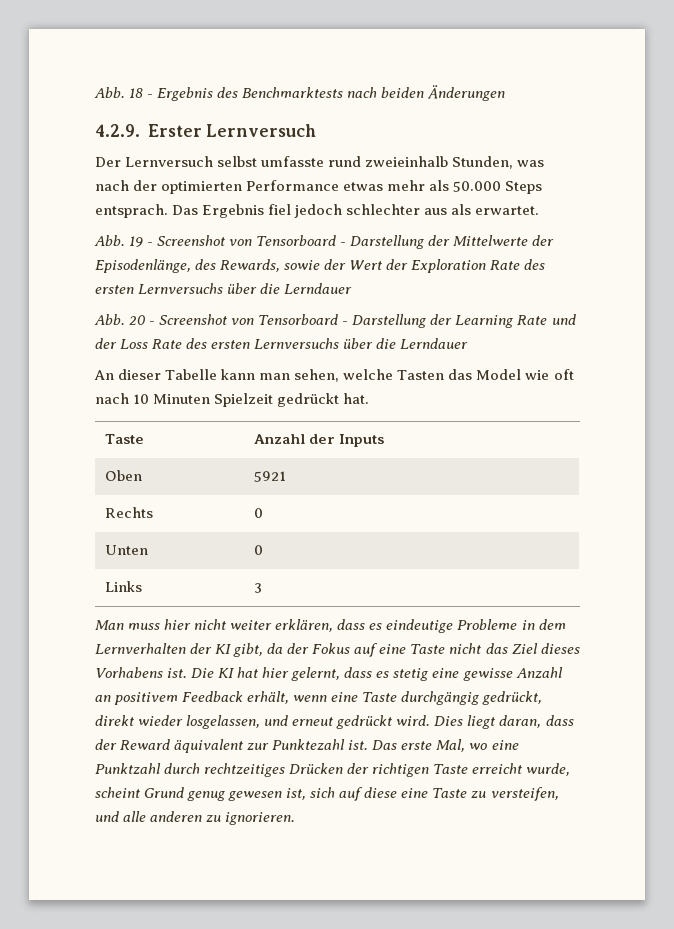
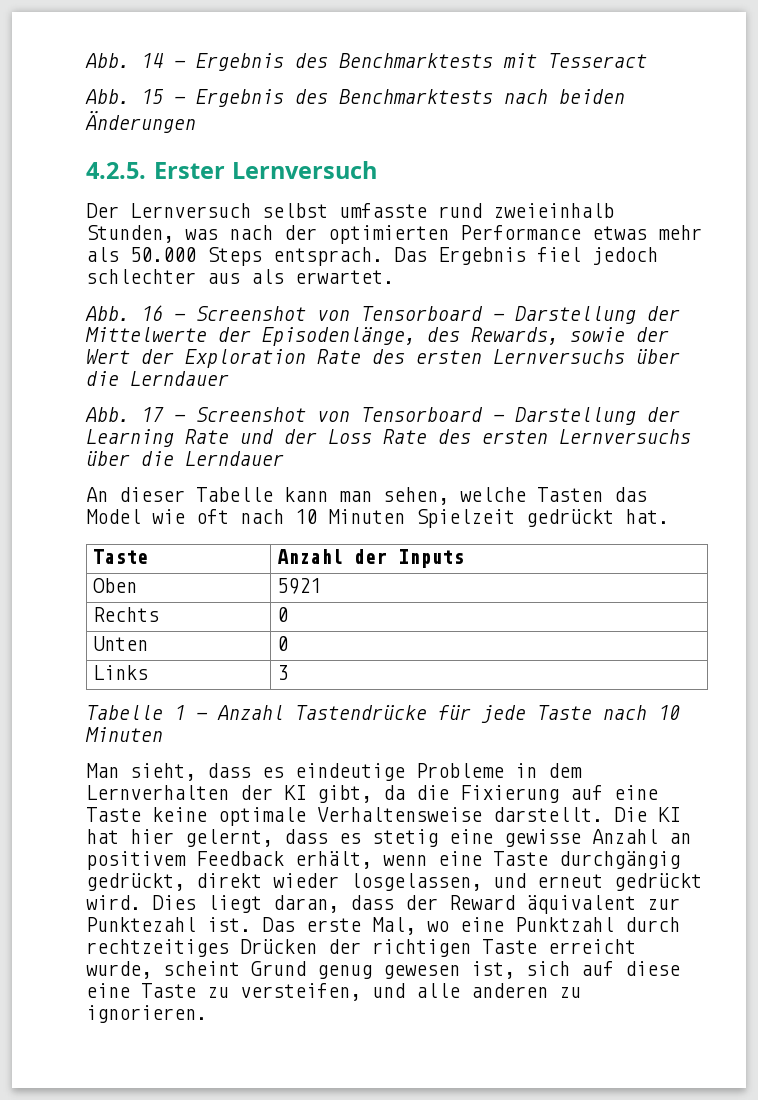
[94,87,144,98] Abb. 18 -> [85,53,647,71] [85,89,164,104] Abb. 14 - Ergebnis des Benchmarktests mit Tesseract // Abb. 15
[95,124,140,137] 4.2.9. -> [86,162,146,179] 4.2.5.
[129,236,144,247] 19 -> [141,305,163,321] 16
[129,315,146,325] 20 -> [141,407,164,422] 17
[95,619,334,632] Man muss hier nicht weiter erklären, -> [86,705,680,723] [85,727,163,742] [86,763,196,781] Tabelle 1 - Anzahl Tastendrücke für jede Taste nach 10 Minuten // Man sieht,
[287,643,351,654] der Fokus -> [416,785,559,803] die Fixierung
[449,643,580,654] [95,667,188,678] nicht das Ziel dieses Vorhabens ist. -> [152,807,603,826] keine optimale Verhaltensweise darstellt.

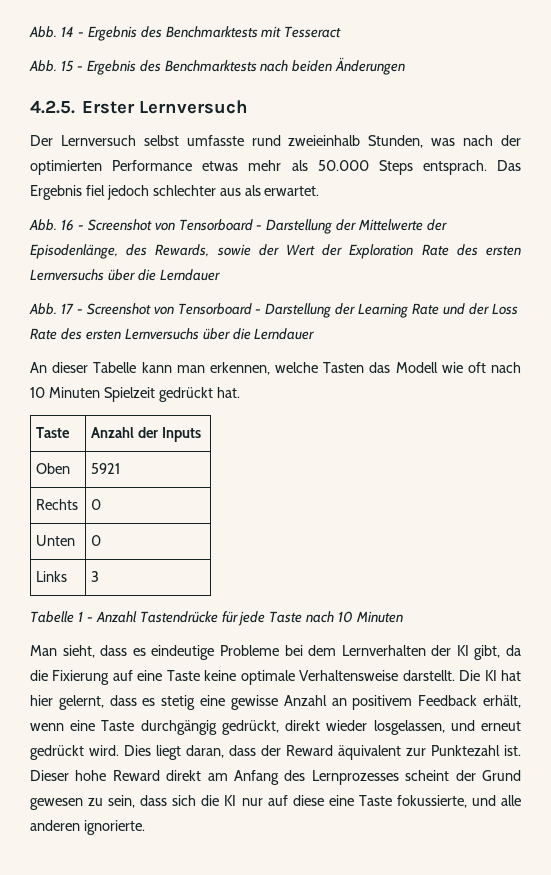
[383,487,449,505] sehen, -> [209,362,270,375] erkennen,
[86,509,141,524] Model -> [395,362,438,373] Modell
[515,763,537,778] in -> [284,645,303,656] bei
[262,917,680,935] [86,939,636,957] [86,961,570,979] Das erste Mal, wo eine Punktzahl durch rechtzeitiges Drücken der richtigen Taste erreicht wurde, scheint Grund genug gewesen ist, sich -> [30,770,521,785] [30,795,263,810] Dieser hohe Reward direkt am Anfang des Lernprozesses scheint der Grund gewesen zu sein, dass sich die KI nur
[207,983,361,1001] zu versteifen, -> [396,795,467,808] fokussierte,
[559,987,581,998] [86,1005,207,1023] zu ignorieren. -> [83,820,145,835] ignorierte.

